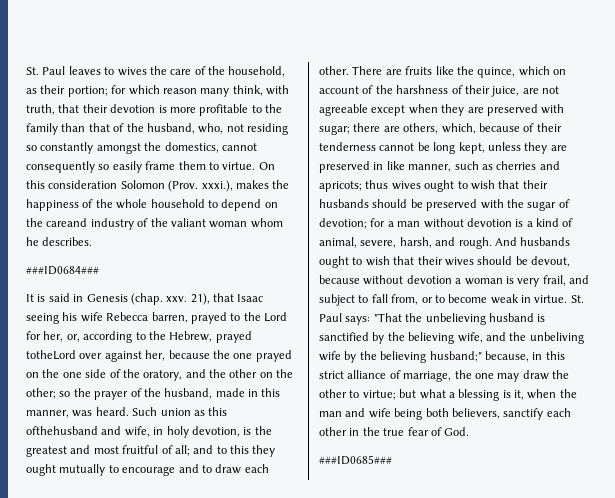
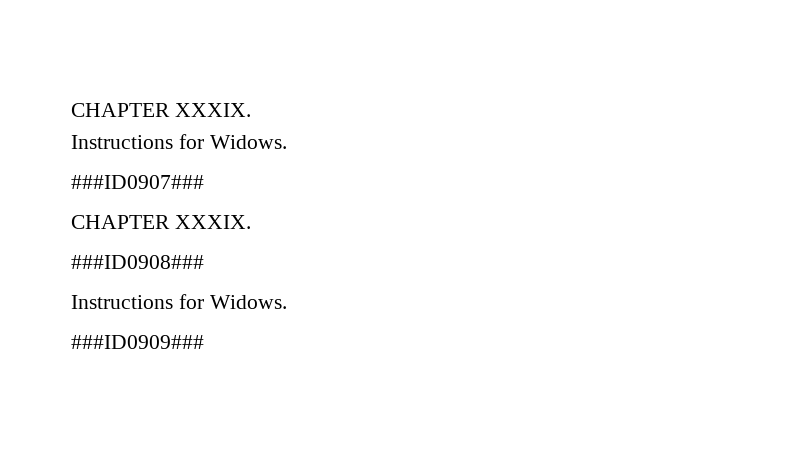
[26,66,286,77] [26,85,289,97] [26,104,282,116] [26,123,288,135] [26,142,257,154] [26,161,275,173] [26,180,290,192] [26,199,278,211] [26,218,283,230] [26,237,93,246] [26,266,99,275] [26,293,264,305] [26,312,287,324] [26,331,252,343] [26,350,292,362] [26,369,294,381] [26,388,281,400] [26,407,228,418] [26,426,272,438] [26,445,276,457] [26,464,269,476] [319,66,566,78] [319,85,559,97] [319,104,565,116] [319,123,562,135] [319,142,567,154] [319,161,560,173] [319,180,548,192] [319,199,570,211] [319,218,574,229] [319,237,571,249] [319,256,570,268] [319,275,589,287] [319,294,584,306] [319,313,546,325] [319,332,584,344] [319,351,565,363] [319,370,569,382] [319,389,577,401] [319,408,571,420] [319,427,470,436] [319,455,392,465] St. Paul leaves to wives the care of the household, as their portion; for which reason many think, with truth, that their devotion is more profitable to the family than that of the husband, who, not residing so constantly amongst the domestics, cannot consequently so easily frame them to virtue. On this consideration Solomon (Prov. xxxi.), makes the happiness of the whole household to depend on the careand industry of the valiant woman whom he describes. // ###ID0684### // It is said in Genesis (chap. xxv. 21), that Isaac seeing his wife Rebecca barren, prayed to the Lord for her, or, according to the Hebrew, prayed totheLord over against her, because the one prayed on the one side of the oratory, and the other on the other; so the prayer of the husband, made in this manner, was heard. Such union as this ofthehusband and wife, in holy devotion, is the greatest and most fruitful of all; and to this they ought mutually to encourage and to draw each other. There are fruits like the quince, which on account of the harshness of their juice, are not agreeable except when they are preserved with sugar; there are others, which, because of their tenderness cannot be long kept, unless they are preserved in like manner, such as cherries and apricots; thus wives ought to wish that their husbands should be preserved with the sugar of devotion; for a man without devotion is a kind of animal, severe, harsh, and rough. And husbands ought to wish that their wives should be devout, because without devotion a woman is very frail, and subject to fall from, or to become weak in virtue. St. Paul says: "That the unbelieving husband is sanctified by the believing wife, and the unbeliving wife by the believing husband;" because, in this strict alliance of marriage, the one may draw the other to virtue; but what a blessing is it, when the man and wife being both believers, sanctify each other in the true fear of God. // ###ID0685### -> [71,103,251,117] [71,134,287,149] [71,175,204,189] [71,215,251,229] [71,255,204,269] [71,294,287,309] [71,335,204,349] CHAPTER XXXIX. // Instructions for Widows. // ###ID0907### // CHAPTER XXXIX. // ###ID0908### // Instructions for Widows. // ###ID0909###

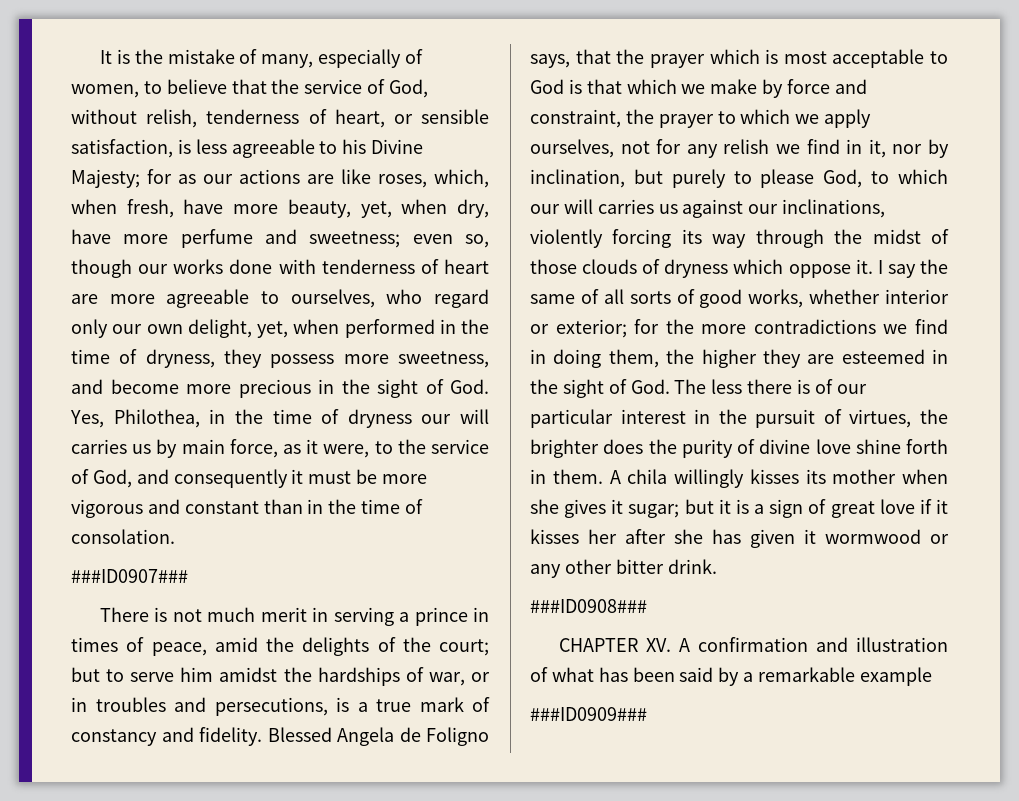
[71,103,251,117] [71,134,287,149] [71,175,204,189] [71,215,251,229] [71,255,204,269] [71,294,287,309] CHAPTER XXXIX. // Instructions for Widows. // ###ID0907### // CHAPTER XXXIX. // ###ID0908### // Instructions for Widows. -> [99,49,424,68] [71,79,429,98] [71,109,490,128] [71,139,424,158] [71,169,489,188] [71,199,490,218] [71,229,489,248] [71,259,489,278] [71,289,490,308] [71,319,489,338] [71,349,489,368] [71,379,489,398] [70,409,489,428] [71,439,489,458] [71,469,428,488] [71,499,424,518] [71,529,175,544] [71,569,188,583] [99,607,489,626] [71,637,489,656] [71,667,490,686] [71,697,490,716] [71,727,489,746] [530,49,948,68] [530,79,867,98] [530,109,872,128] [530,139,950,158] [530,169,948,188] [530,199,886,218] [530,229,950,248] [530,259,948,278] [530,289,949,308] [530,319,948,338] [530,349,948,368] [530,379,867,398] [530,409,948,428] [530,439,948,458] [530,469,948,488] [530,499,948,518] [530,529,949,548] [530,559,717,578] [530,599,647,613] [558,637,948,652] [530,667,932,686] It is the mistake of many, especially of women, to believe that the service of God, without relish, tenderness of heart, or sensible satisfaction, is less agreeable to his Divine Majesty; for as our actions are like roses, which, when fresh, have more beauty, yet, when dry, have more perfume and sweetness; even so, though our works done with tenderness of heart are more agreeable to ourselves, who regard only our own delight, yet, when performed in the time of dryness, they possess more sweetness, and become more precious in the sight of God. Yes, Philothea, in the time of dryness our will carries us by main force, as it were, to the service of God, and consequently it must be more vigorous and constant than in the time of consolation. // ###ID0907### // There is not much merit in serving a prince in times of peace, amid the delights of the court; but to serve him amidst the hardships of war, or in troubles and persecutions, is a true mark of constancy and fidelity. Blessed Angela de Foligno says, that the prayer which is most acceptable to God is that which we make by force and constraint, the prayer to which we apply ourselves, not for any relish we find in it, nor by inclination, but purely to please God, to which our will carries us against our inclinations, violently forcing its way through the midst of those clouds of dryness which oppose it. I say the same of all sorts of good works, whether interior or exterior; for the more contradictions we find in doing them, the higher they are esteemed in the sight of God. The less there is of our particular interest in the pursuit of virtues, the brighter does the purity of divine love shine forth in them. A chila willingly kisses its mother when she gives it sugar; but it is a sign of great love if it kisses her after she has given it wormwood or any other bitter drink. // ###ID0908### // CHAPTER XV. A confirmation and illustration of what has been said by a remarkable example

